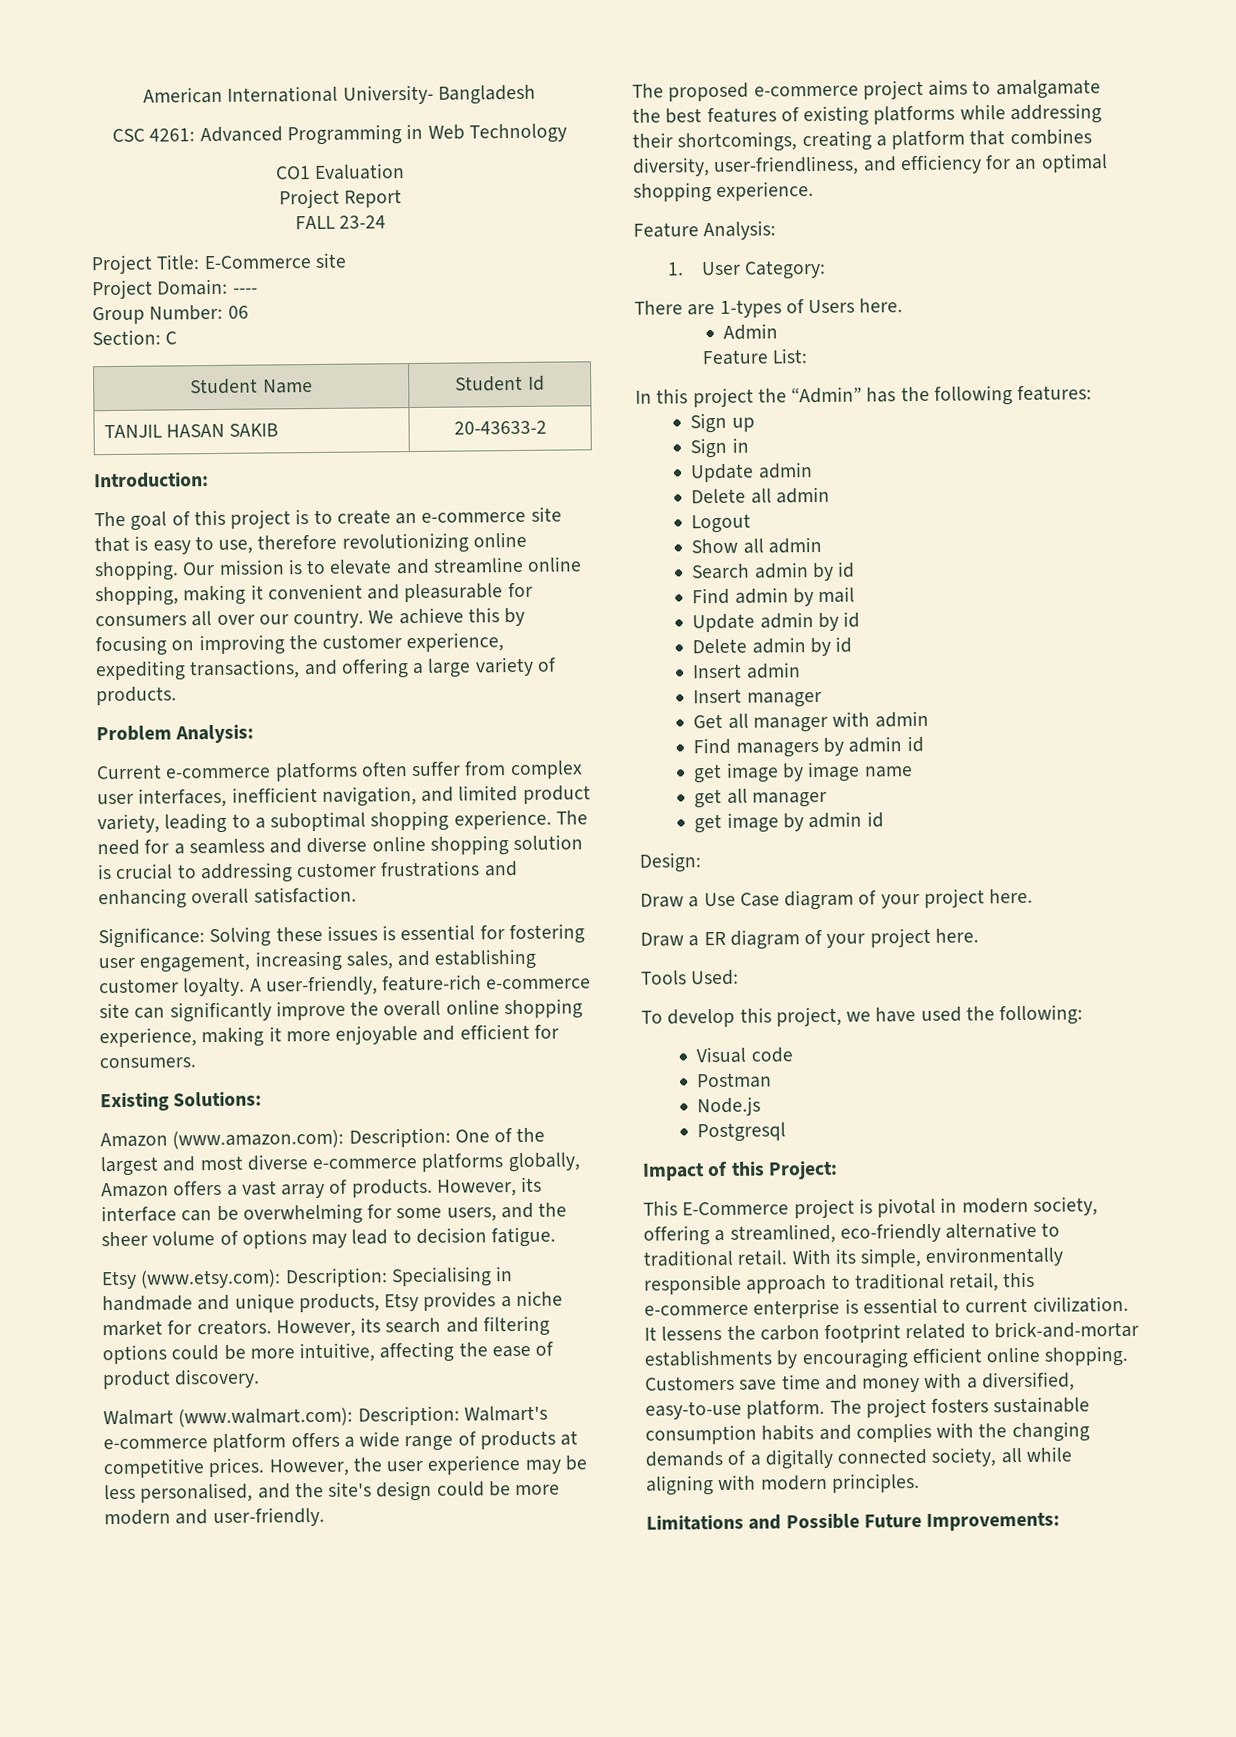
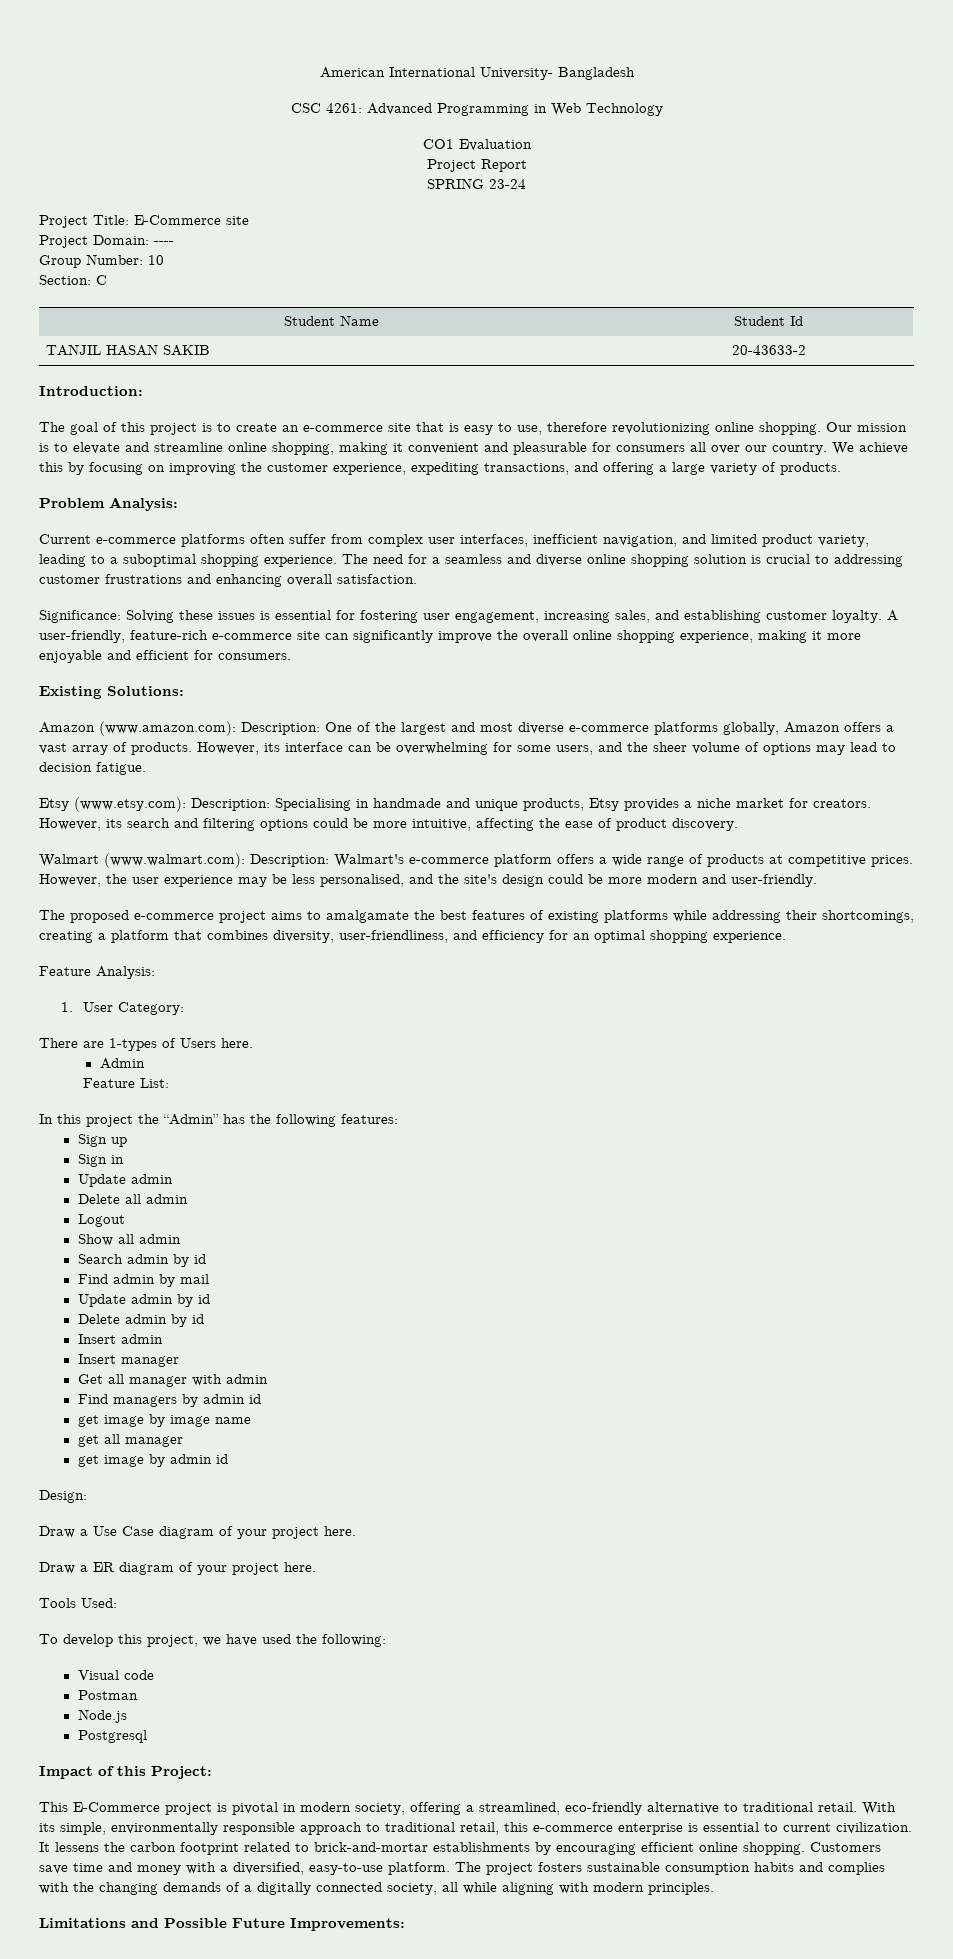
[294,215,335,230] FALL -> [427,178,484,189] SPRING
[227,305,249,319] 06 -> [148,255,164,265] 10

